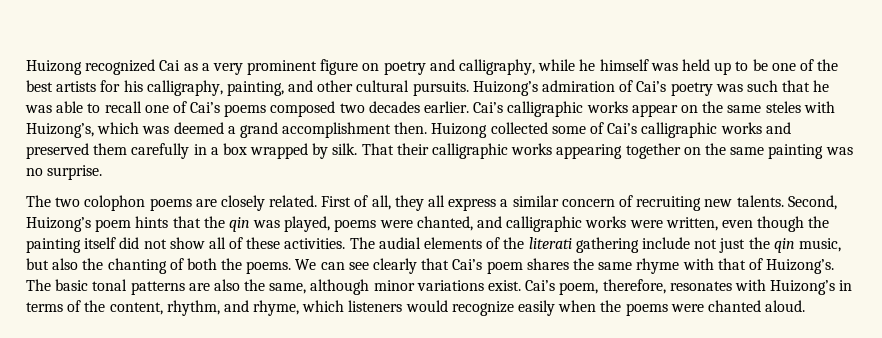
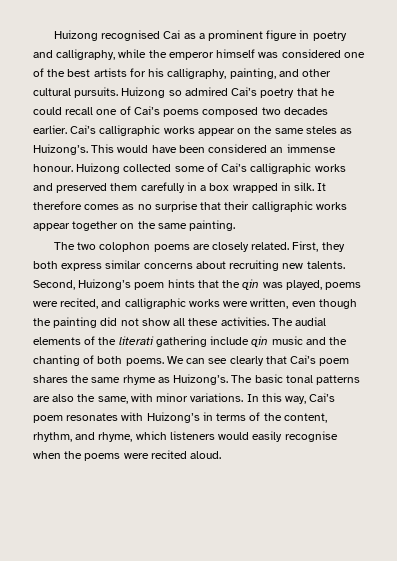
[26,59,156,75] Huizong recognized -> [53,30,161,41] Huizong recognised
[212,63,243,75] very -> (205, 36) none
[362,63,380,71] on -> [299,30,310,39] in
[579,59,768,75] he himself was held up to be -> [148,49,341,60] the emperor himself was considered
[472,80,830,96] [25,101,101,113] Huizong’s admiration of Cai’s poetry was such that he was able to -> [121,87,335,98] [33,107,62,115] Huizong so admired Cai’s poetry that he could
[803,101,835,113] [26,122,428,138] with Huizong’s, which was deemed a grand accomplishment then. -> [340,128,353,134] [33,144,336,155] [33,164,73,172] as Huizong’s. This would have been considered an immense honour.
[312,143,394,159] by silk. That -> [280,182,327,191] [33,201,222,212] in silk. It therefore comes as no surprise that
[556,144,623,159] appearing -> [33,223,70,231] appear
[768,144,853,159] [26,165,103,180] painting was no surprise. -> [189,220,236,231] painting.
[321,195,633,211] First of all, they all express a similar concern of -> [292,241,345,252] [33,260,226,271] First, they both express similar concerns about
[416,216,473,231] chanted, -> [60,298,99,309] recited,
[84,237,117,249] itself -> (98, 322) none
[229,237,244,249] of -> (186, 322) none
[694,237,841,253] [26,258,79,270] not just the qin music, but also -> [251,336,326,347] qin music and
[221,258,243,270] the -> (123, 360) none
[682,258,763,270] with that of -> [157,377,170,383] as
[310,279,666,295] although minor variations exist. Cai’s poem, therefore, -> [130,393,336,404] [33,415,63,423] with minor variations. In this way, Cai’s poem
[451,300,556,316] recognize easily -> [252,431,338,442] easily recognise
[707,300,761,312] chanted -> [150,450,187,459] recited

